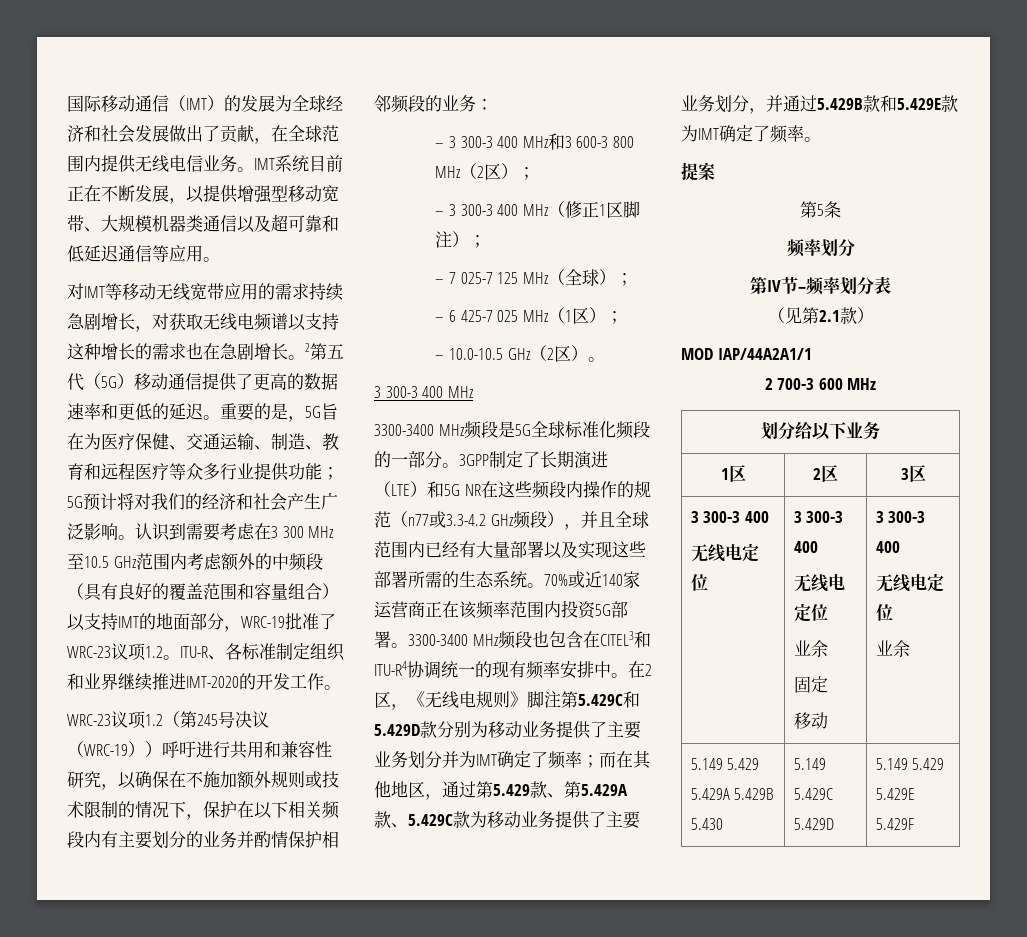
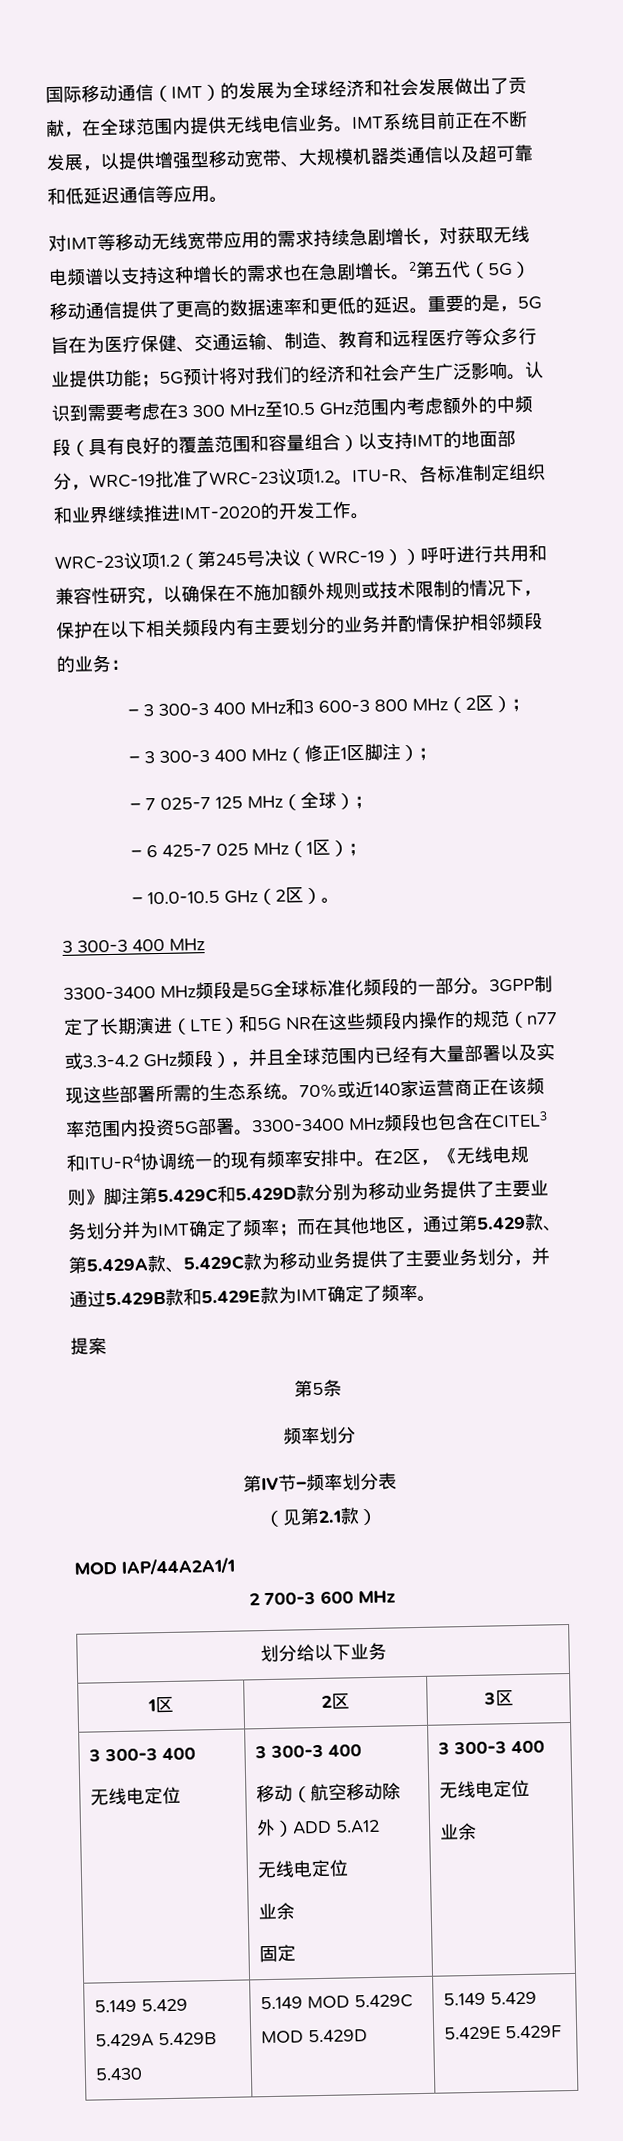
(818, 547) none -> [255,1782,401,1803] [255,1818,380,1837] // 移动（航空移动除外）ADD 5.A12
[793,712,828,729] // 移动 -> (296, 1953) none
[793,788,833,800] 5.429C -> [306,1994,413,2009] [260,2030,304,2044] MOD 5.429C MOD

